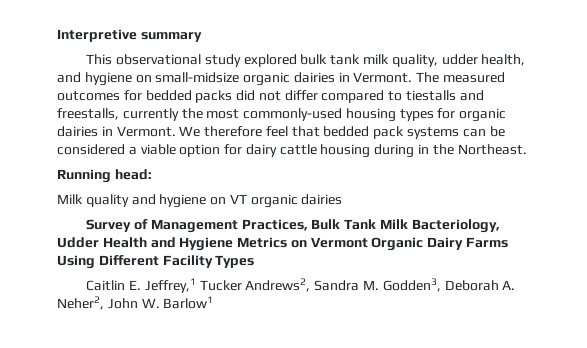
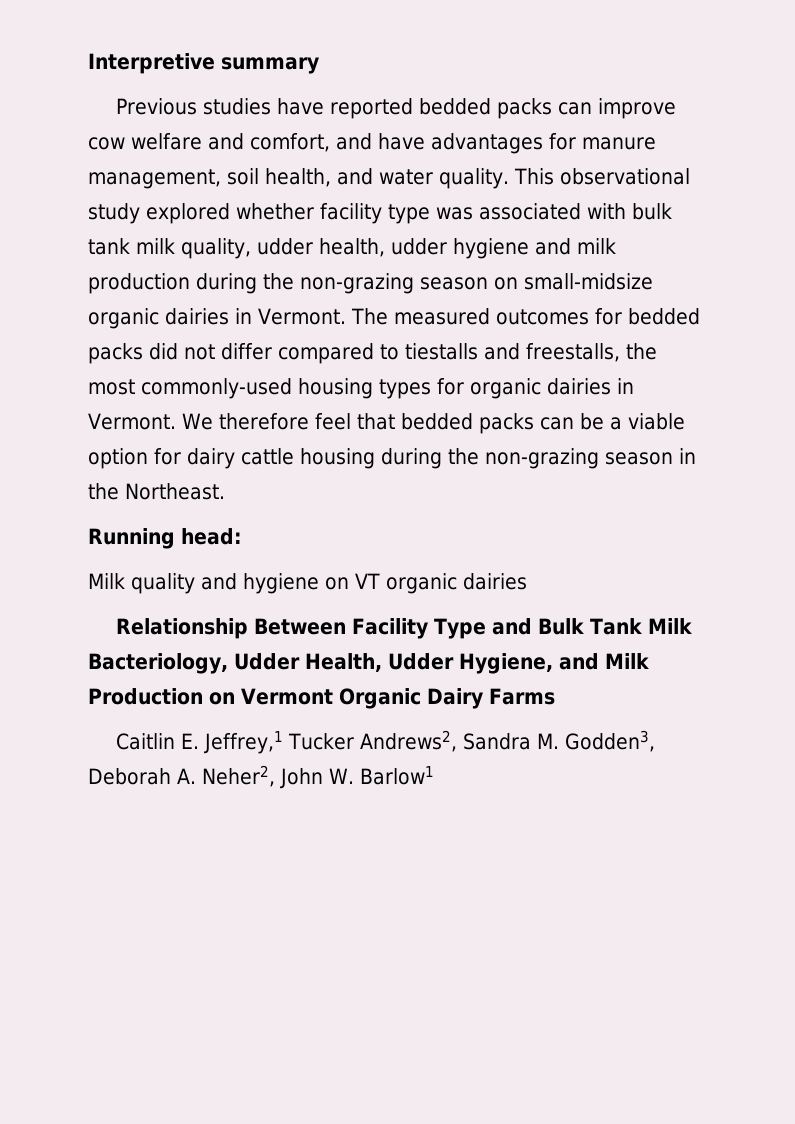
[86,54,297,67] This observational study explored -> [116,98,677,119] [88,133,656,154] [88,168,690,189] [88,203,626,224] Previous studies have reported bedded packs can improve cow welfare and comfort, and have advantages for manure management, soil health, and water quality. This observational study explored whether facility type was associated with
[57,72,132,86] and hygiene -> [391,238,616,259] [88,273,488,294] udder hygiene and milk production during the non-grazing season
[122,108,179,121] currently -> (620, 352) none
[373,126,460,139] pack systems -> [478,413,534,434] packs
[57,144,125,155] considered -> (604, 421) none
(415, 151) none -> [448,448,673,469] the non-grazing season
[86,219,308,233] Survey of Management Practices, -> [116,618,533,639] Relationship Between Facility Type and
[102,237,288,251] Health and Hygiene Metrics -> [304,653,649,674] [88,688,203,705] Health, Udder Hygiene, and Milk Production
[57,255,255,269] Using Different Facility Types -> (555, 696) none

